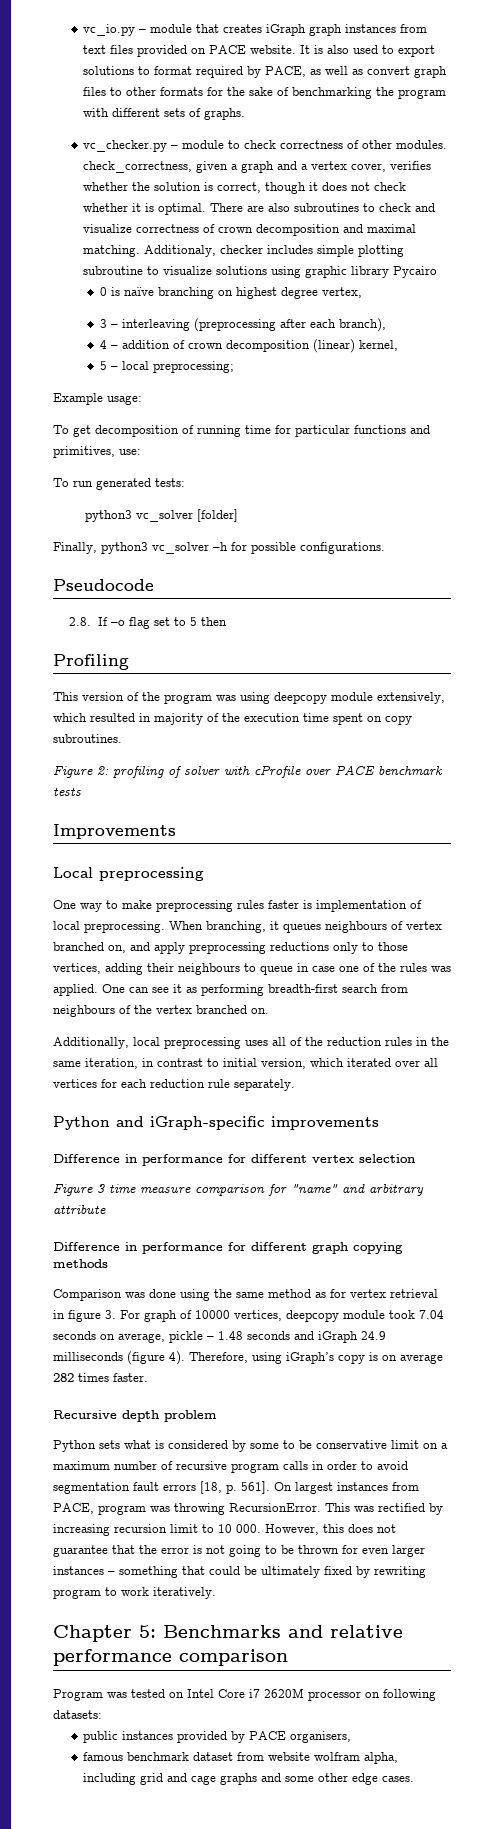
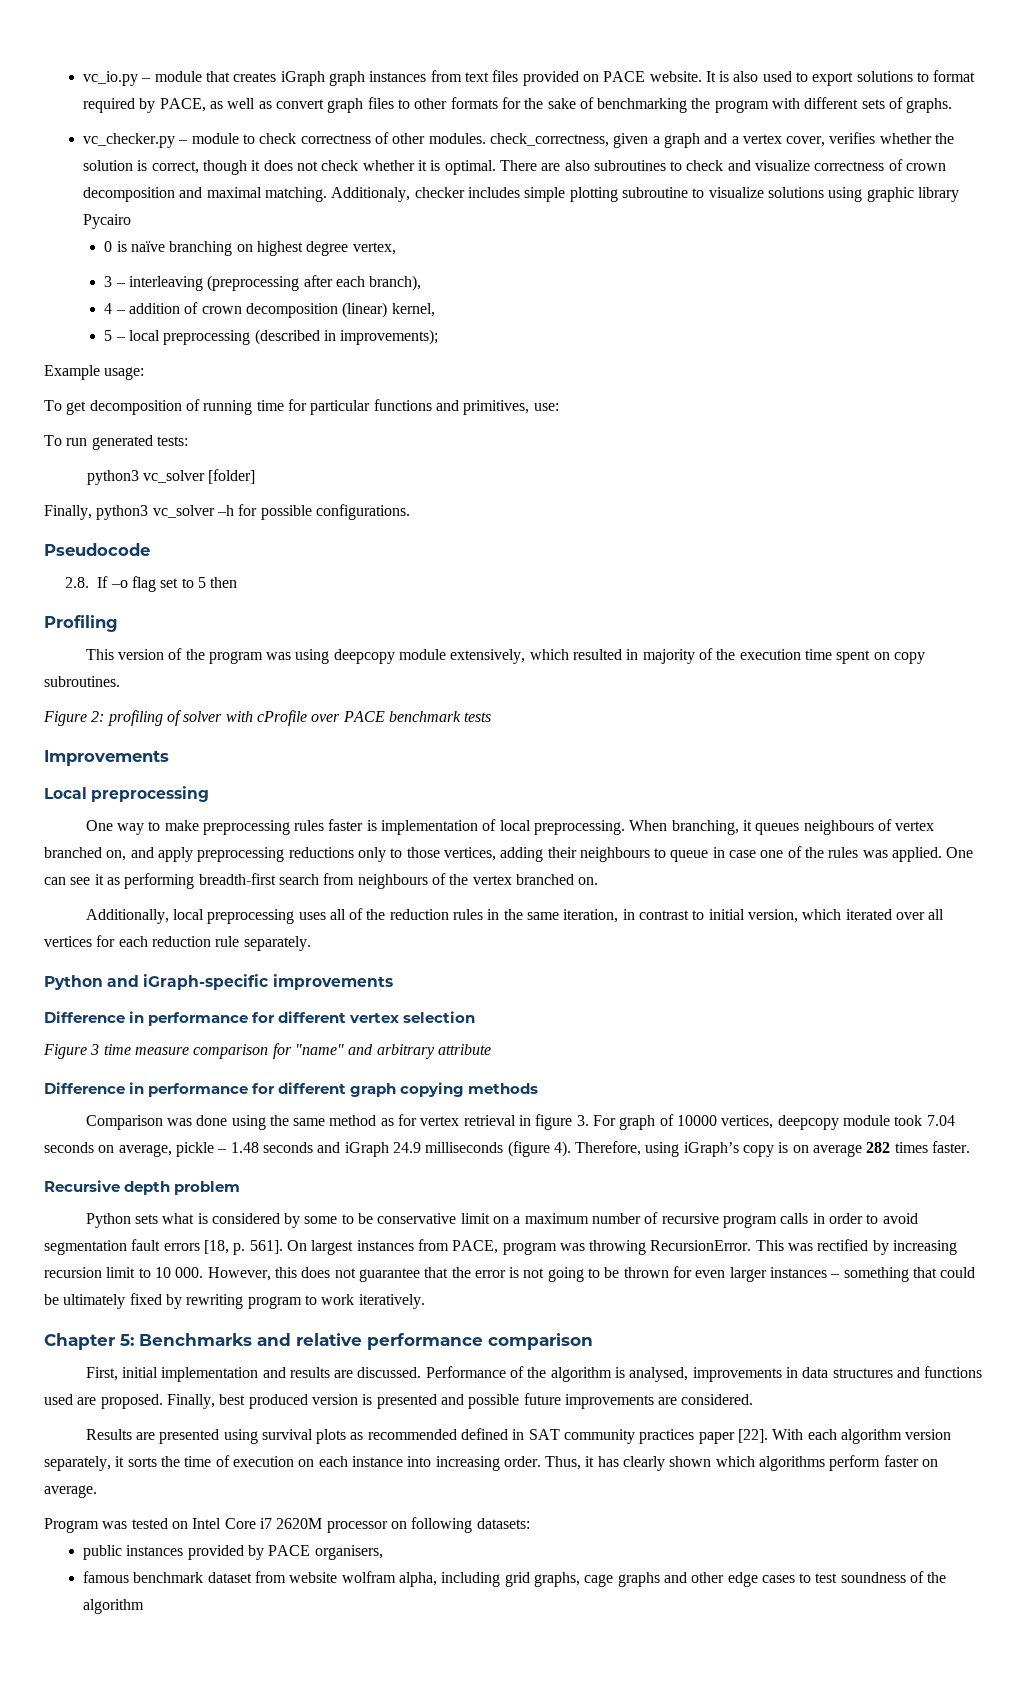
[152,361,234,373] preprocessing; -> [163,329,439,345] preprocessing (described in improvements);
(288, 1657) none -> [85,1366,983,1382] [44,1393,754,1409] [85,1428,952,1444] [44,1455,939,1471] [44,1485,97,1498] // First, initial implementation and results are discussed. Performance of the algorithm is analysed, improvements in data structures and functions used are proposed. Finally, best produced version is presented and possible future improvements are considered. // Results are presented using survival plots as recommended defined in SAT community practices paper [22]. With each algorithm version separately, it sorts the time of execution on each instance into increasing order. Thus, it has clearly shown which algorithms perform faster on average.
[167,1773,188,1782] and -> [533,1572,580,1587] graphs,
[285,1776,315,1782] some -> (687, 1577) none
[382,1776,415,1782] cases. -> [761,1571,947,1583] [83,1599,145,1614] cases to test soundness of the algorithm

